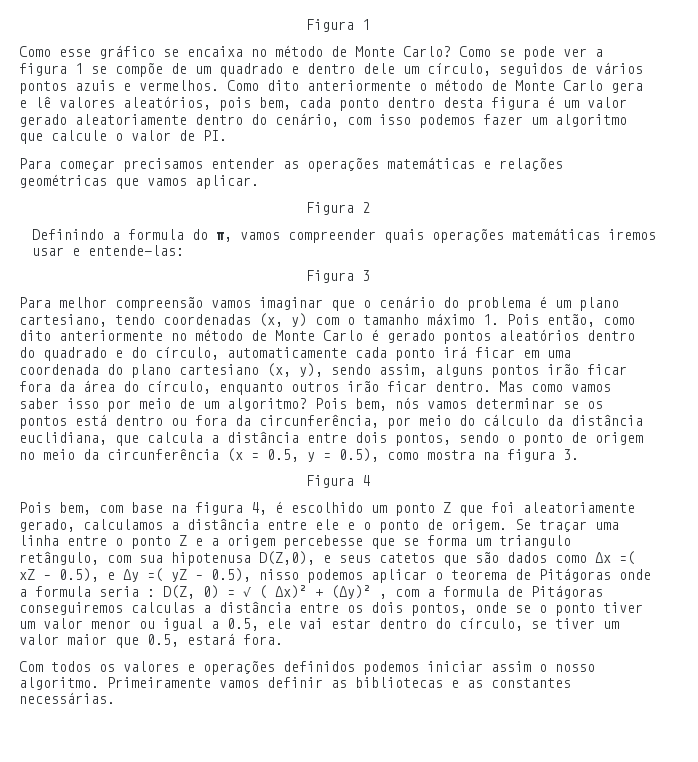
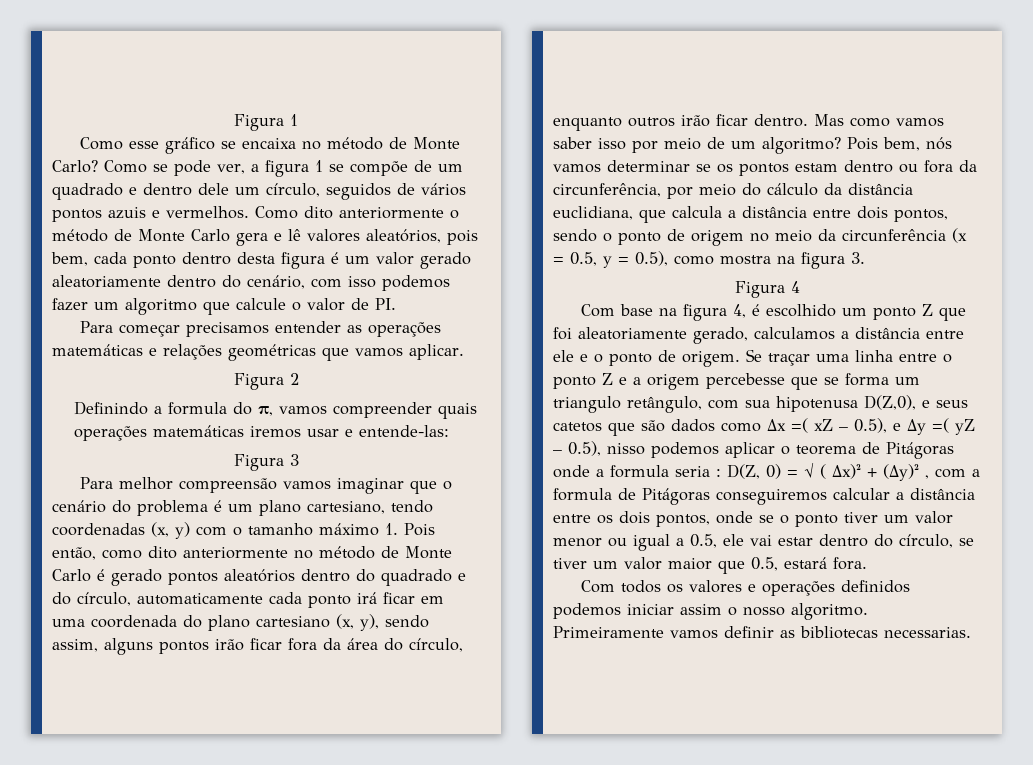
[563,48,587,57] ver -> [217,164,245,174] ver,
[75,414,107,426] está -> [795,163,838,172] estam
[19,502,123,515] Pois bem, com -> [581,304,616,317] Com
[131,602,195,613] calculas -> [833,488,890,500] calcular
[451,678,571,688] [19,692,115,704] e as constantes necessárias. -> [884,627,971,638] necessarias.

